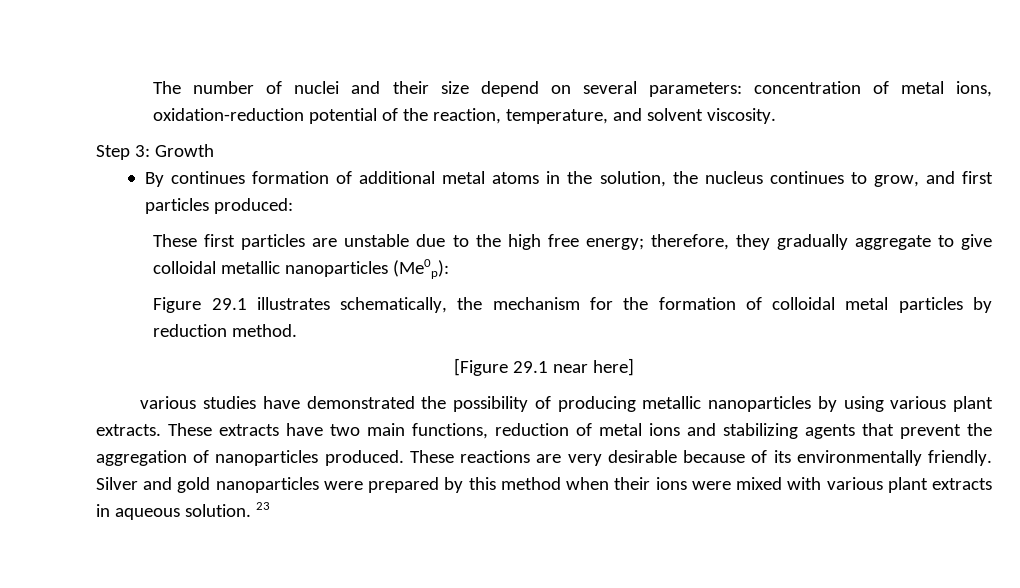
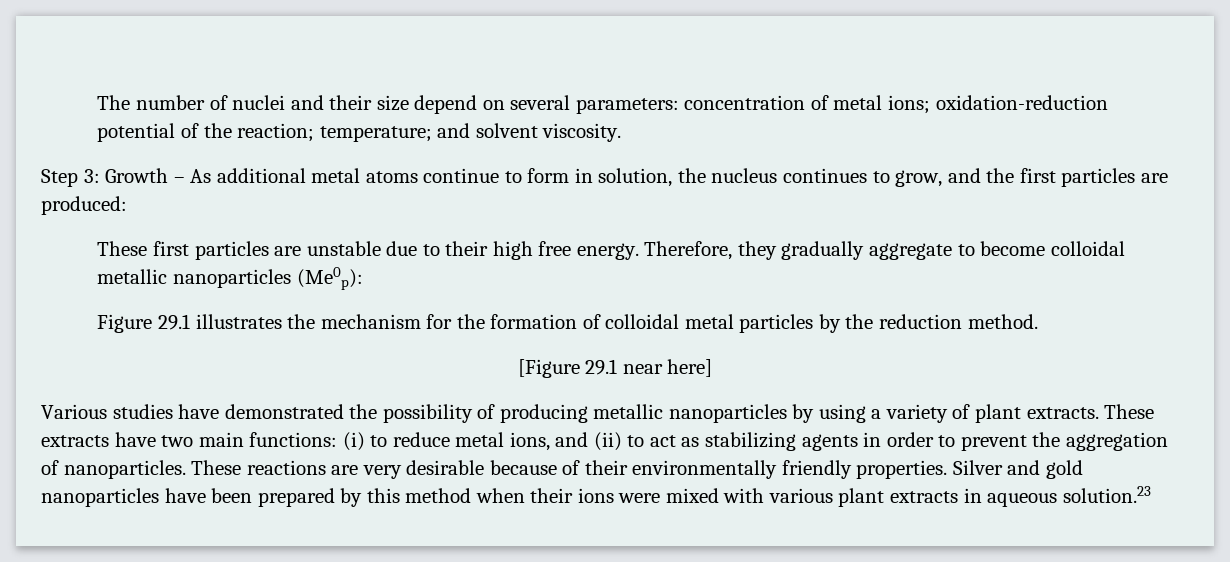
[956,81,993,97] ions, -> [887,95,930,114] ions;
[433,108,609,124] reaction, temperature, -> [237,123,432,142] reaction; temperature;
[144,171,593,187] // By continues formation of additional metal atoms in the -> [173,168,593,183] – As additional metal atoms continue to form in
[962,171,994,184] [144,198,209,214] first particles -> [986,168,1168,187] the first particles are
[475,234,501,247] the -> [445,241,489,256] their
[585,234,729,250] energy; therefore, -> [576,241,733,260] energy. Therefore,
[961,234,993,250] give -> [980,241,1046,256] become
[340,297,448,313] schematically, -> (282, 321) none
(992, 305) none -> [845,314,874,329] the
[140,396,197,409] various -> [41,404,107,419] Various
[890,396,947,409] various -> [871,404,971,423] a variety of
[412,423,894,439] functions, reduction of metal ions and stabilizing agents that -> [249,432,956,451] functions: (i) to reduce metal ions, and (ii) to act as stabilizing agents in order to
[215,450,404,466] nanoparticles produced. -> [63,460,186,479] nanoparticles.
[773,450,993,466] its environmentally friendly. -> [584,460,948,479] their environmentally friendly properties.
[323,481,363,490] were -> [164,488,253,503] have been
[184,502,270,517] solution. 23 -> [1062,486,1151,503] solution.23

